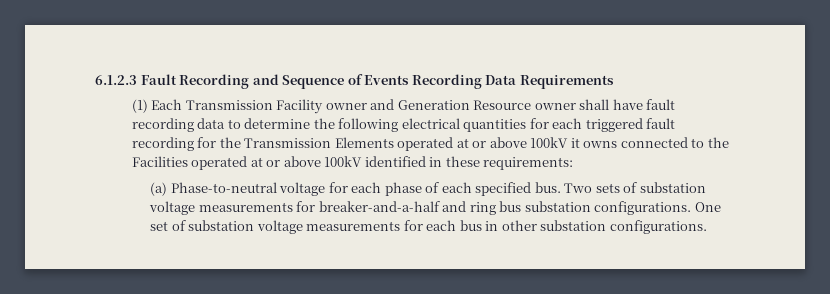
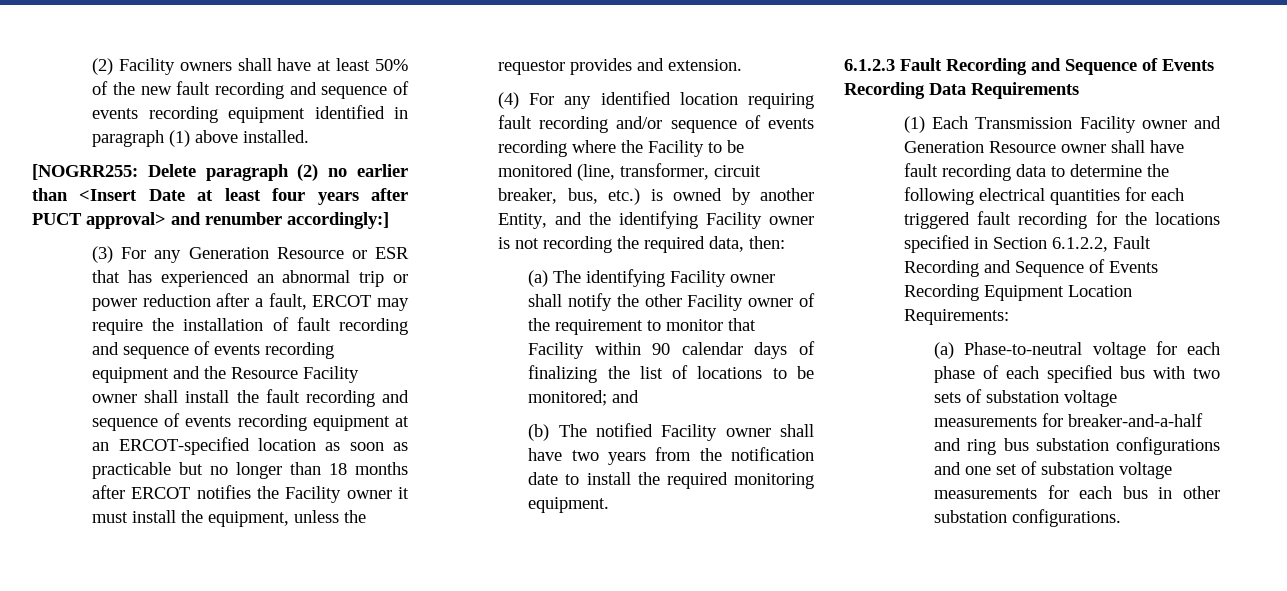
(95, 80) none -> [92,58,408,75] [92,81,410,99] [92,105,408,123] [92,130,310,147] [32,164,409,181] [32,188,408,205] [32,212,389,229] [92,246,409,263] [92,270,408,287] [92,293,409,311] [92,317,408,335] [92,341,335,359] [92,366,360,383] [92,389,409,407] [92,413,409,431] [92,437,408,455] [92,462,408,479] [92,485,409,503] [92,510,367,527] [498,58,743,75] [498,91,814,109] [498,115,814,133] [498,140,745,157] [498,163,762,181] [498,188,814,205] [498,211,814,229] [498,236,786,253] [528,269,776,287] [528,293,815,311] [528,318,757,335] [528,341,815,359] [528,365,814,383] [528,390,640,406] [528,423,814,441] [528,447,814,465] [528,472,814,489] [528,497,610,513] (2) Facility owners shall have at least 50% of the new fault recording and sequence of events recording equipment identified in paragraph (1) above installed. // [NOGRR255: Delete paragraph (2) no earlier than <Insert Date at least four years after PUCT approval> and renumber accordingly:] // (3) For any Generation Resource or ESR that has experienced an abnormal trip or power reduction after a fault, ERCOT may require the installation of fault recording and sequence of events recording equipment and the Resource Facility owner shall install the fault recording and sequence of events recording equipment at an ERCOT-specified location as soon as practicable but no longer than 18 months after ERCOT notifies the Facility owner it must install the equipment, unless the requestor provides and extension. // (4) For any identified location requiring fault recording and/or sequence of events recording where the Facility to be monitored (line, transformer, circuit breaker, bus, etc.) is owned by another Entity, and the identifying Facility owner is not recording the required data, then: // (a) The identifying Facility owner shall notify the other Facility owner of the requirement to monitor that Facility within 90 calendar days of finalizing the list of locations to be monitored; and // (b) The notified Facility owner shall have two years from the notification date to install the required monitoring equipment. //
[244,137,729,151] [131,156,574,170] Transmission Elements operated at or above 100kV it owns connected to the Facilities operated at or above 100kV identified in these requirements: -> [1155,212,1220,225] [904,235,1152,253] [904,259,1159,277] [904,284,1133,301] [904,309,1010,325] locations specified in Section 6.1.2.2, Fault Recording and Sequence of Events Recording Equipment Location Requirements:
[534,182,593,193] bus. Two -> [1120,366,1220,379] bus with two
[594,201,721,215] configurations. One -> [1116,437,1220,455] [934,462,992,475] configurations and one

